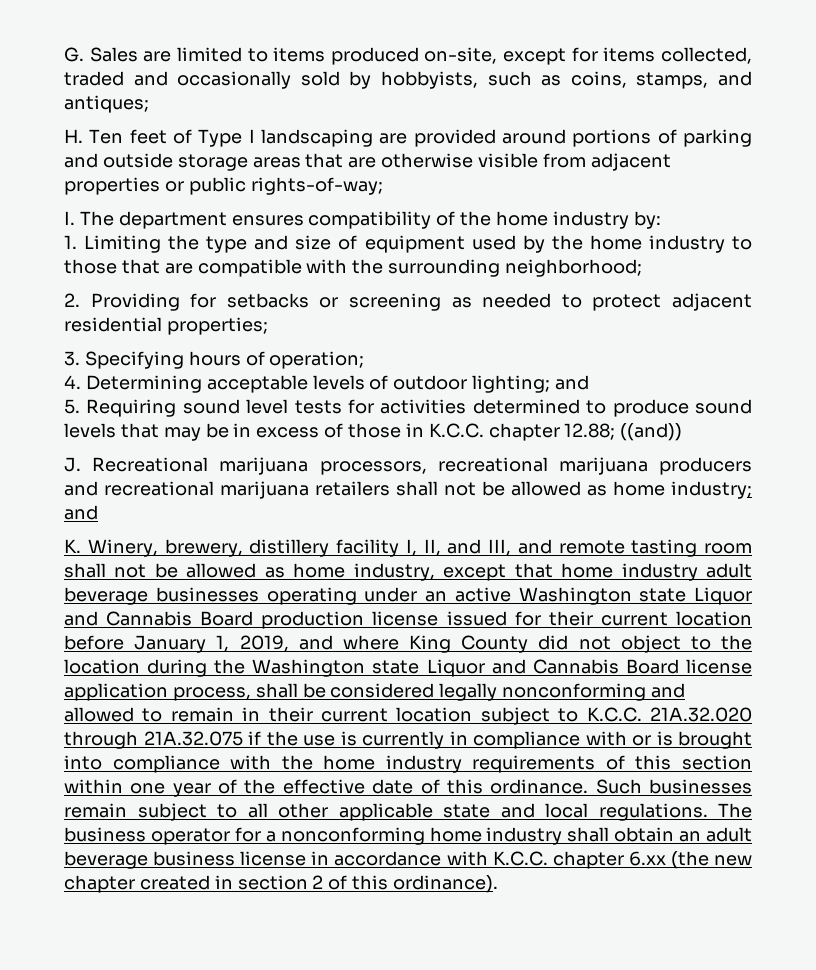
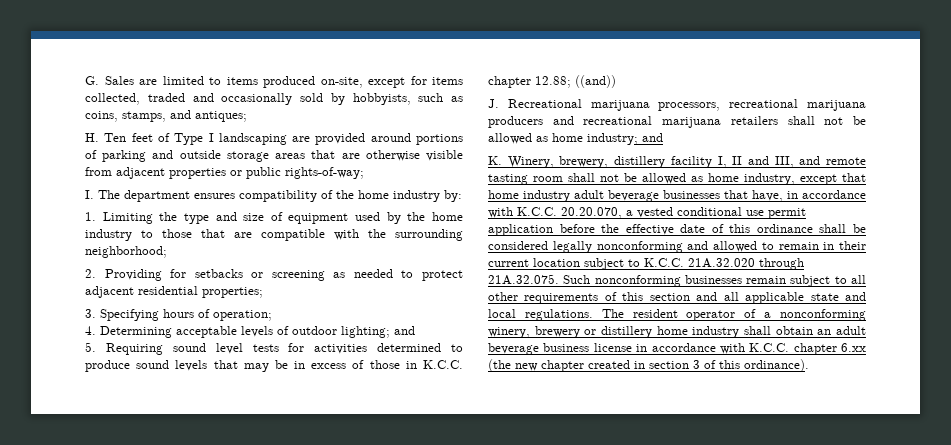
[423,539,441,556] II, -> [732,156,743,165] II
[266,587,752,605] [64,611,752,629] [64,635,752,653] [64,659,752,677] [64,683,251,701] operating under an active Washington state Liquor and Cannabis Board production license issued for their current location before January 1, 2019, and where King County did not object to the location during the Washington state Liquor and Cannabis Board license application process, -> [724,190,866,202] [488,207,806,219] [488,224,813,236] that have, in accordance with K.C.C. 20.20.070, a vested conditional use permit application before the effective date of this ordinance
[143,731,752,749] [64,755,752,773] [64,779,642,797] 21A.32.075 if the use is currently in compliance with or is brought into compliance with the home industry requirements of this section within one year of the effective date of this ordinance. Such -> [488,274,681,287] 21A.32.075. Such nonconforming
(328, 810) none -> [524,292,739,304] requirements of this section and all
[64,827,425,845] business operator for a nonconforming -> [632,309,866,321] [488,326,652,338] resident operator of a nonconforming winery, brewery or distillery
[312,875,324,889] 2 -> [693,360,700,369] 3

